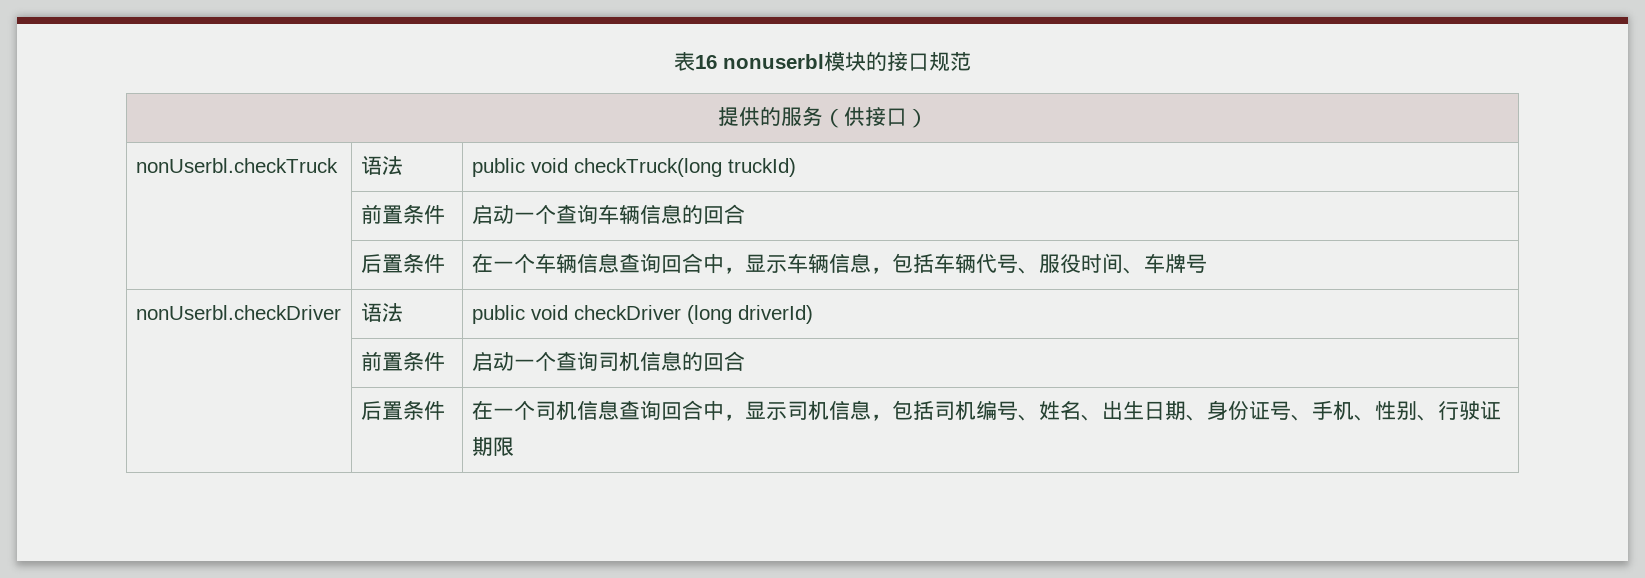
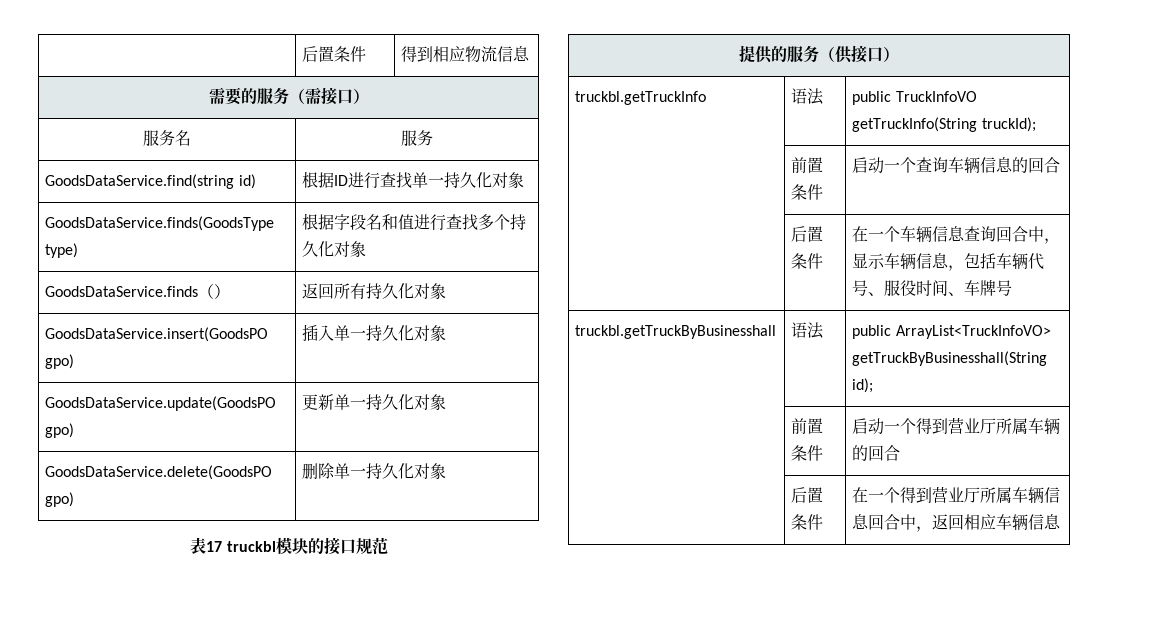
[674,52,824,71] 表16 nonuserbl -> [302,46,367,62] [401,46,531,63] [208,87,369,105] [143,130,191,146] [400,130,433,146] [45,174,256,189] [302,171,525,189] [45,216,275,231] [45,243,79,258] [302,213,527,231] [302,241,367,257] [45,284,231,299] [302,283,447,299] [45,327,269,342] [45,354,75,369] [302,324,447,341] [45,396,277,411] [45,423,75,438] [302,394,447,410] [45,465,273,480] [45,492,75,507] [302,463,447,479] [190,537,276,554] | 后置条件 | 得到相应物流信息 // 需要的服务（需接口） // 服务名 | 服务 // GoodsDataService.find(string id) | 根据ID进行查找单一持久化对象 // GoodsDataService.finds(GoodsType type) | 根据字段名和值进行查找多个持久化对象 // GoodsDataService.finds（） | 返回所有持久化对象 // GoodsDataService.insert(GoodsPO gpo) | 插入单一持久化对象 // GoodsDataService.update(GoodsPO gpo) | 更新单一持久化对象 // GoodsDataService.delete(GoodsPO gpo) | 删除单一持久化对象 // 表17 truckbl
[135,158,338,173] [360,156,403,175] [471,158,796,177] nonUserbl.checkTruck | 语法 | public void checkTruck(long truckId) -> [575,91,707,105] [791,88,825,105] [852,91,977,105] [852,117,1036,132] truckbl.getTruckInfo | 语法 | public TruckInfoVO getTruckInfo(String truckId);
[135,305,341,320] [360,303,403,322] [471,305,813,324] [360,351,445,371] [471,351,745,371] [360,400,445,420] [471,400,1501,421] [471,437,514,456] nonUserbl.checkDriver | 语法 | public void checkDriver (long driverId) // | 前置条件 | 启动一个查询司机信息的回合 // | 后置条件 | 在一个司机信息查询回合中，显示司机信息，包括司机编号、姓名、出生日期、身份证号、手机、性别、行驶证期限 -> [575,325,777,339] [791,322,825,339] [852,325,1051,339] [852,351,1048,366] [852,378,874,393] [791,418,824,434] [791,445,824,461] [852,417,1061,435] [852,445,901,461] [791,487,824,503] [791,514,824,530] [852,486,1061,504] [852,514,1062,532] truckbl.getTruckByBusinesshall | 语法 | public ArrayList<TruckInfoVO> getTruckByBusinesshall(String id); // | 前置条件 | 启动一个得到营业厅所属车辆的回合 // | 后置条件 | 在一个得到营业厅所属车辆信息回合中，返回相应车辆信息

